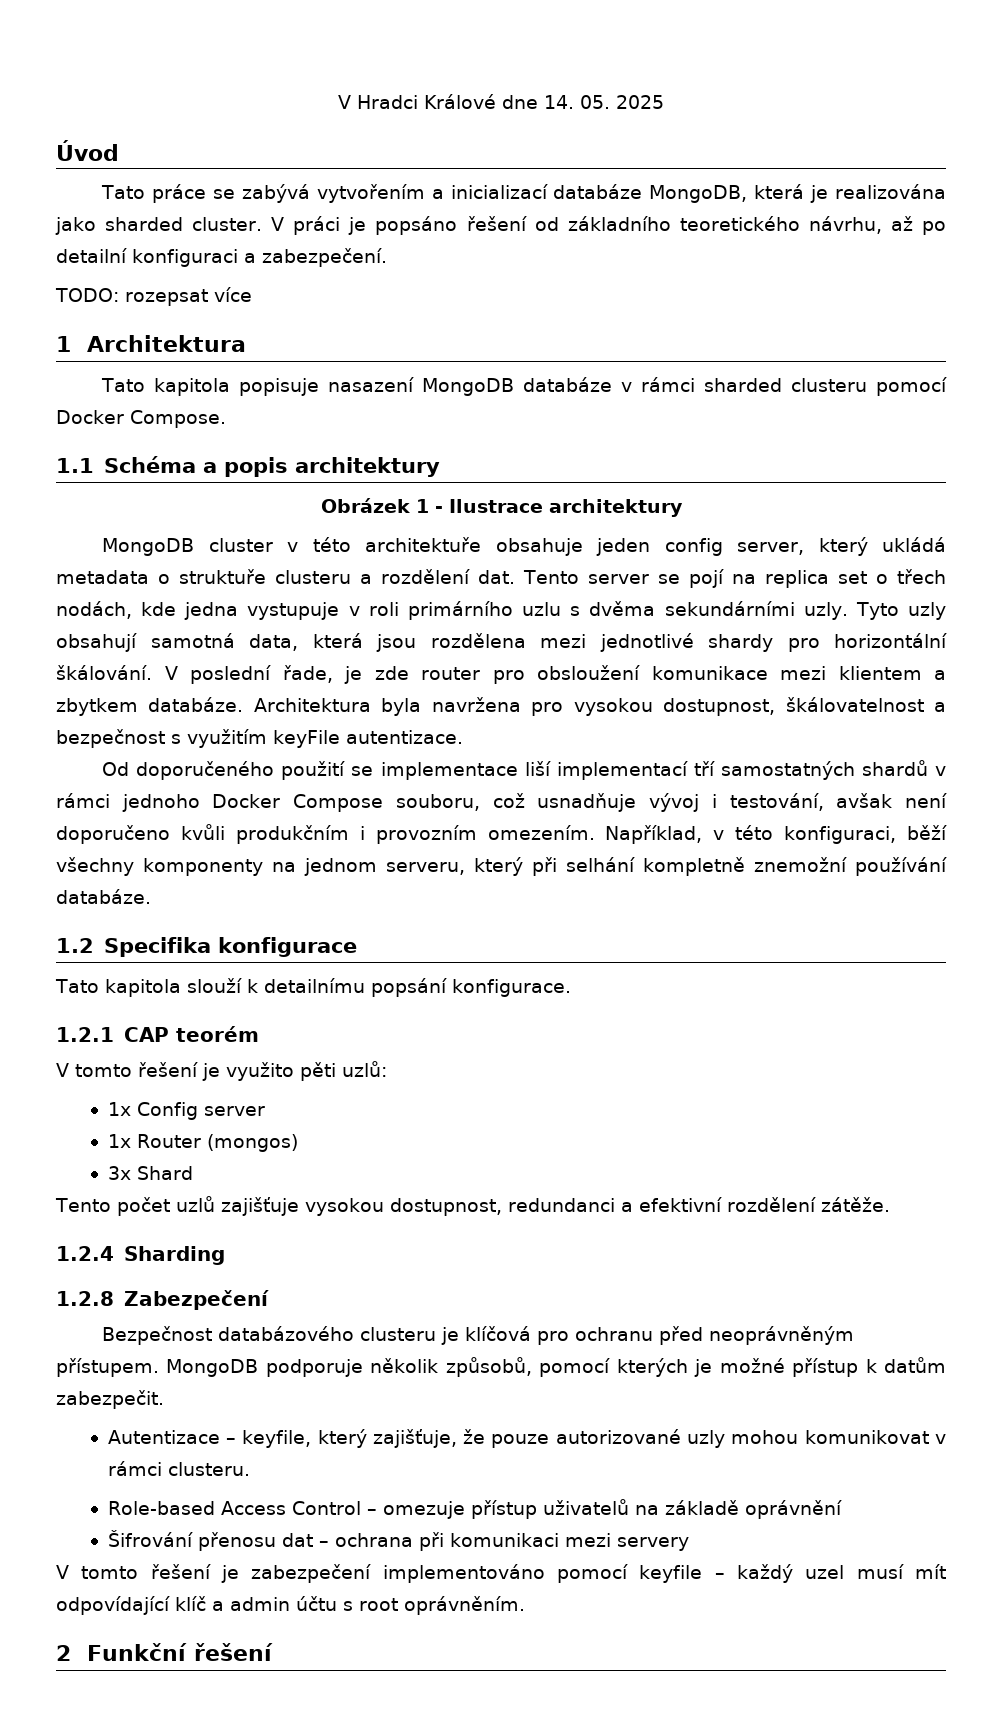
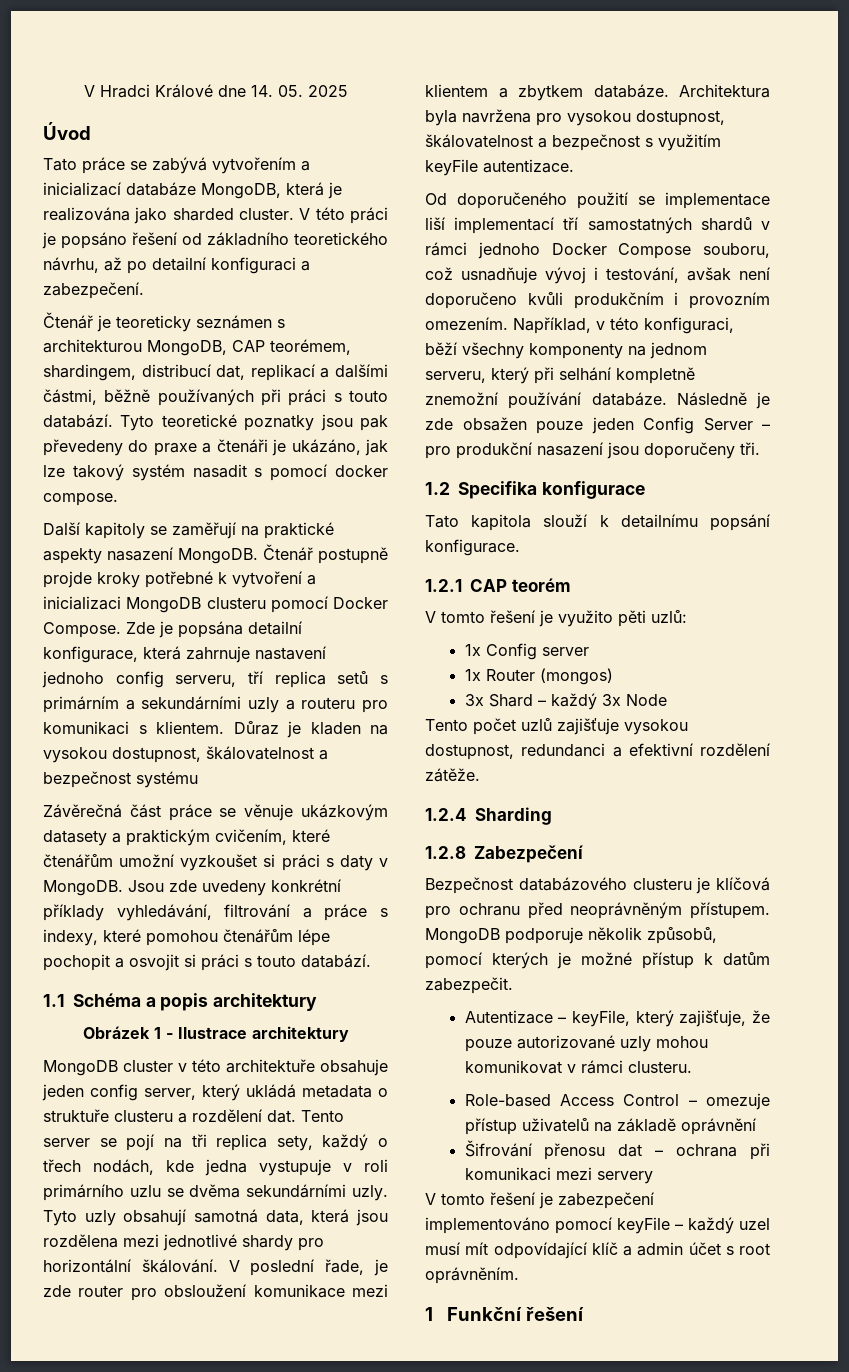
(285, 224) none -> [315,207,345,220] této
[55,287,252,306] [56,335,246,352] [101,377,948,396] [56,410,226,428] TODO: rozepsat více // 1 Architektura // Tato kapitola popisuje nasazení MongoDB databáze v rámci sharded clusteru pomocí Docker Compose. -> [43,312,285,332] [43,339,351,356] [43,364,388,381] [43,389,388,406] [43,414,388,431] [43,439,388,456] [43,464,389,481] [43,493,118,506] [43,522,334,539] [43,544,388,564] [43,571,316,588] [43,596,388,613] [43,621,302,638] [43,646,326,663] [42,671,388,688] [43,696,388,713] [43,721,388,738] [43,746,328,763] [43,771,198,788] [43,804,388,821] [43,829,330,846] [43,854,389,871] [43,879,341,896] [43,904,389,921] [43,929,330,946] [43,954,371,971] Čtenář je teoreticky seznámen s architekturou MongoDB, CAP teorémem, shardingem, distribucí dat, replikací a dalšími částmi, běžně používaných při práci s touto databází. Tyto teoretické poznatky jsou pak převedeny do praxe a čtenáři je ukázáno, jak lze takový systém nasadit s pomocí docker compose. // Další kapitoly se zaměřují na praktické aspekty nasazení MongoDB. Čtenář postupně projde kroky potřebné k vytvoření a inicializaci MongoDB clusteru pomocí Docker Compose. Zde je popsána detailní konfigurace, která zahrnuje nastavení jednoho config serveru, tří replica setů s primárním a sekundárními uzly a routeru pro komunikaci s klientem. Důraz je kladen na vysokou dostupnost, škálovatelnost a bezpečnost systému // Závěrečná část práce se věnuje ukázkovým datasety a praktickým cvičením, které čtenářům umožní vyzkoušet si práci s daty v MongoDB. Jsou zde uvedeny konkrétní příklady vyhledávání, filtrování a práce s indexy, které pomohou čtenářům lépe pochopit a osvojit si práci s touto databází.
[764,570,867,588] replica set -> [191,1134,369,1151] tři replica sety, každý
[570,606,581,616] s -> [166,1188,184,1197] se
(151, 896) none -> [676,392,770,409] [425,417,770,434] [425,442,760,459] Následně je zde obsažen pouze jeden Config Server – pro produkční nasazení jsou doporučeny tři.
(193, 1173) none -> [537,693,667,710] – každý 3x Node
[242,1430,312,1448] keyfile, -> [571,1010,630,1027] keyFile,
[639,1565,703,1583] keyfile -> [617,1217,670,1234] keyFile
[296,1596,337,1611] účtu -> [688,1242,721,1255] účet
[56,1645,71,1661] 2 -> [425,1307,433,1321] 1

